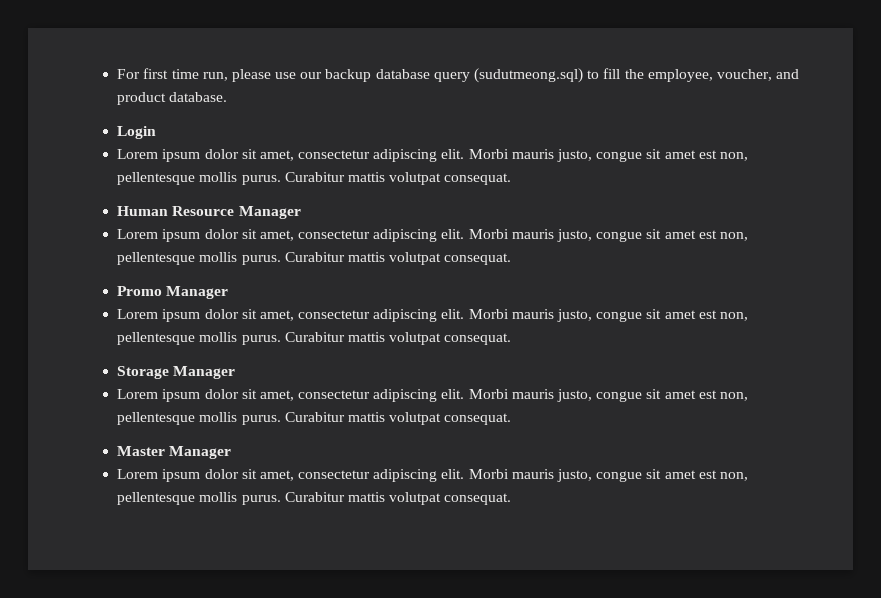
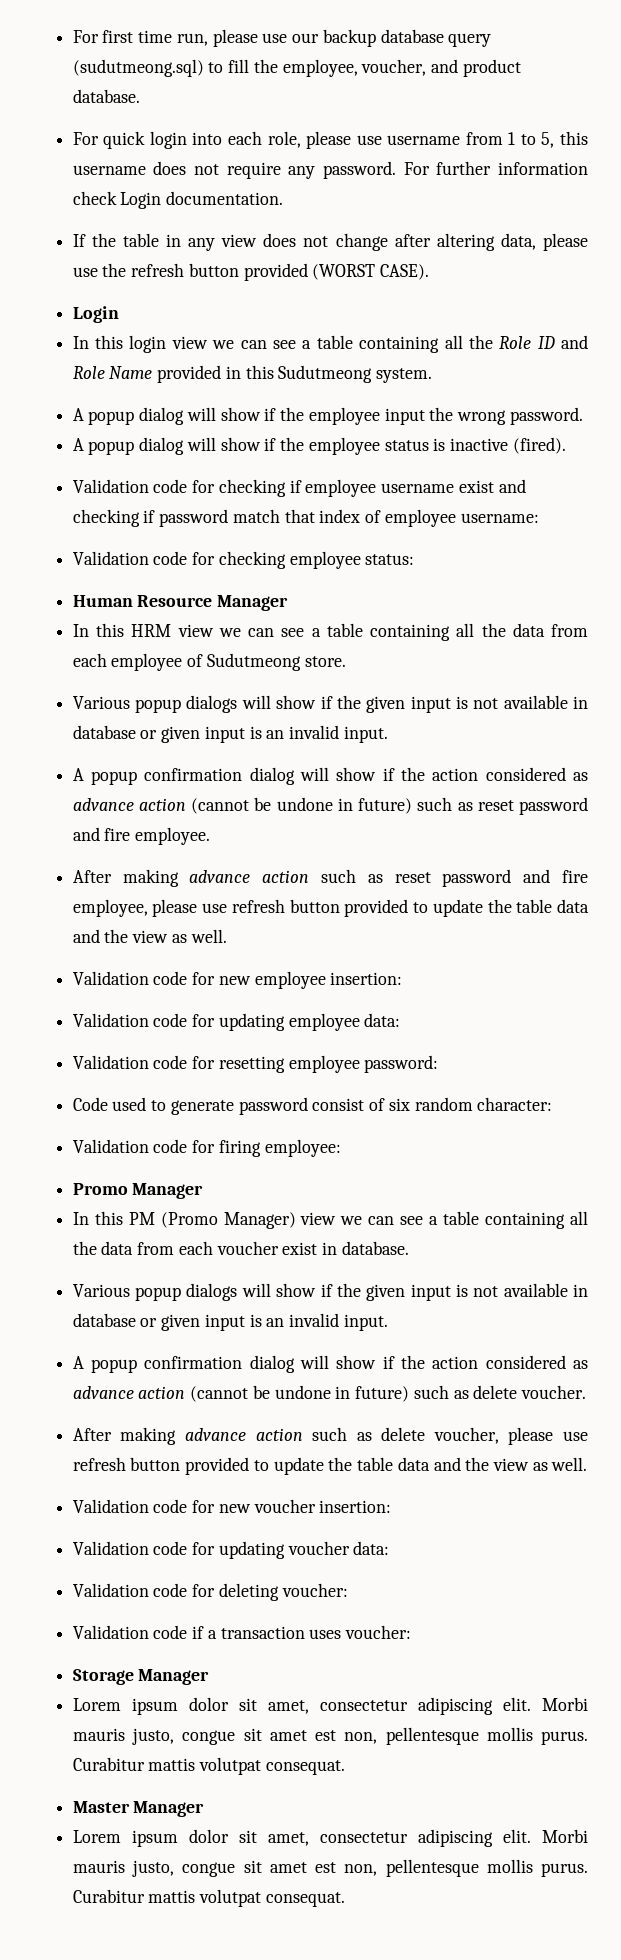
[117,126,157,139] [117,149,748,162] [117,172,512,185] [117,206,301,219] [117,229,748,242] [117,252,512,265] [117,286,229,299] [117,309,748,322] [117,332,512,345] Login // Lorem ipsum dolor sit amet, consectetur adipiscing elit. Morbi mauris justo, congue sit amet est non, pellentesque mollis purus. Curabitur mattis volutpat consequat. // Human Resource Manager // Lorem ipsum dolor sit amet, consectetur adipiscing elit. Morbi mauris justo, congue sit amet est non, pellentesque mollis purus. Curabitur mattis volutpat consequat. // Promo Manager // Lorem ipsum dolor sit amet, consectetur adipiscing elit. Morbi mauris justo, congue sit amet est non, pellentesque mollis purus. Curabitur mattis volutpat consequat. -> [72,131,588,149] [72,161,588,179] [72,191,284,209] [72,233,589,251] [72,263,430,281] [72,306,119,323] [72,335,589,353] [72,365,433,383] [72,407,583,425] [72,437,566,455] [72,479,526,497] [72,509,539,527] [72,551,415,569] [72,595,289,611] [72,623,589,641] [72,653,346,671] [72,695,589,713] [72,725,388,743] [72,767,589,785] [72,797,588,815] [72,827,211,845] [72,869,589,887] [72,899,590,917] [72,929,227,943] [72,971,403,989] [72,1013,401,1031] [72,1055,439,1073] [72,1097,553,1115] [72,1139,341,1157] [72,1183,204,1199] [72,1211,588,1229] [72,1241,409,1255] [72,1283,589,1301] [72,1313,388,1331] [72,1355,589,1373] [72,1385,586,1402] [72,1427,589,1445] [72,1457,588,1475] [72,1499,392,1513] [72,1541,390,1559] [72,1583,348,1601] [72,1625,412,1639] For quick login into each role, please use username from 1 to 5, this username does not require any password. For further information check Login documentation. // If the table in any view does not change after altering data, please use the refresh button provided (WORST CASE). // Login // In this login view we can see a table containing all the Role ID and Role Name provided in this Sudutmeong system. // A popup dialog will show if the employee input the wrong password. // A popup dialog will show if the employee status is inactive (fired). // Validation code for checking if employee username exist and checking if password match that index of employee username: // Validation code for checking employee status: // Human Resource Manager // In this HRM view we can see a table containing all the data from each employee of Sudutmeong store. // Various popup dialogs will show if the given input is not available in database or given input is an invalid input. // A popup confirmation dialog will show if the action considered as advance action (cannot be undone in future) such as reset password and fire employee. // After making advance action such as reset password and fire employee, please use refresh button provided to update the table data and the view as well. // Validation code for new employee insertion: // Validation code for updating employee data: // Validation code for resetting employee password: // Code used to generate password consist of six random character: // Validation code for firing employee: // Promo Manager // In this PM (Promo Manager) view we can see a table containing all the data from each voucher exist in database. // Various popup dialogs will show if the given input is not available in database or given input is an invalid input. // A popup confirmation dialog will show if the action considered as advance action (cannot be undone in future) such as delete voucher. // After making advance action such as delete voucher, please use refresh button provided to update the table data and the view as well. // Validation code for new voucher insertion: // Validation code for updating voucher data: // Validation code for deleting voucher: // Validation code if a transaction uses voucher:

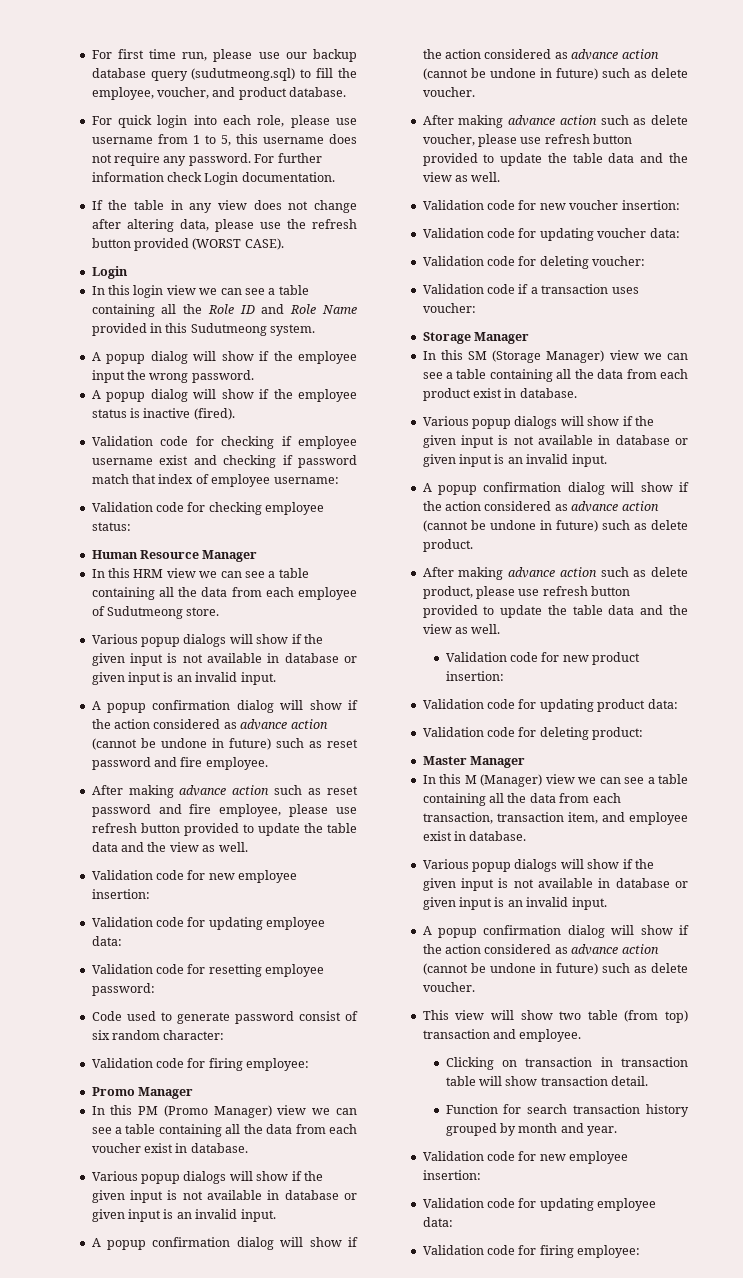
[72,1697,588,1715] [72,1727,588,1745] [72,1757,345,1775] [72,1801,205,1817] [72,1829,588,1847] [72,1859,588,1877] [72,1889,345,1907] Lorem ipsum dolor sit amet, consectetur adipiscing elit. Morbi mauris justo, congue sit amet est non, pellentesque mollis purus. Curabitur mattis volutpat consequat. // Master Manager // Lorem ipsum dolor sit amet, consectetur adipiscing elit. Morbi mauris justo, congue sit amet est non, pellentesque mollis purus. Curabitur mattis volutpat consequat. -> [422,350,688,363] [422,369,688,382] [422,388,577,401] [422,416,654,429] [422,435,688,448] [422,454,607,467] [422,482,689,495] [422,501,659,512] [422,520,688,532] [422,539,473,552] [422,567,688,580] [422,586,631,599] [422,605,688,618] [422,624,501,634] [445,652,640,665] [445,671,504,681] [422,699,678,712] [422,727,644,740] [422,756,525,768] [422,774,688,787] [422,793,621,806] [422,812,688,825] [422,831,527,841] [422,859,654,872] [422,878,688,891] [422,897,607,910] [422,925,689,938] [422,944,659,955] [422,963,688,975] [422,982,475,992] [422,1010,688,1023] [422,1029,582,1042] [445,1057,688,1070] [445,1076,648,1086] [445,1104,689,1117] [445,1123,617,1136] [422,1151,629,1164] [422,1170,481,1180] [422,1198,657,1211] [422,1217,453,1227] [422,1245,641,1258] In this SM (Storage Manager) view we can see a table containing all the data from each product exist in database. // Various popup dialogs will show if the given input is not available in database or given input is an invalid input. // A popup confirmation dialog will show if the action considered as advance action (cannot be undone in future) such as delete product. // After making advance action such as delete product, please use refresh button provided to update the table data and the view as well. // Validation code for new product insertion: // Validation code for updating product data: // Validation code for deleting product: // Master Manager // In this M (Manager) view we can see a table containing all the data from each transaction, transaction item, and employee exist in database. // Various popup dialogs will show if the given input is not available in database or given input is an invalid input. // A popup confirmation dialog will show if the action considered as advance action (cannot be undone in future) such as delete voucher. // This view will show two table (from top) transaction and employee. // Clicking on transaction in transaction table will show transaction detail. // Function for search transaction history grouped by month and year. // Validation code for new employee insertion: // Validation code for updating employee data: // Validation code for firing employee:

